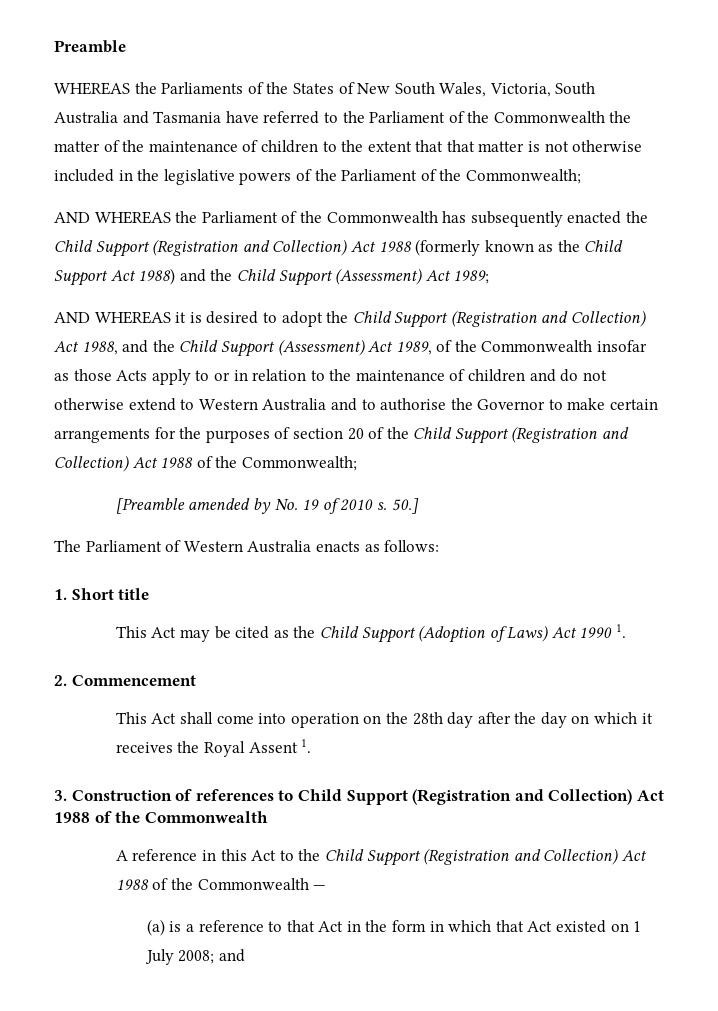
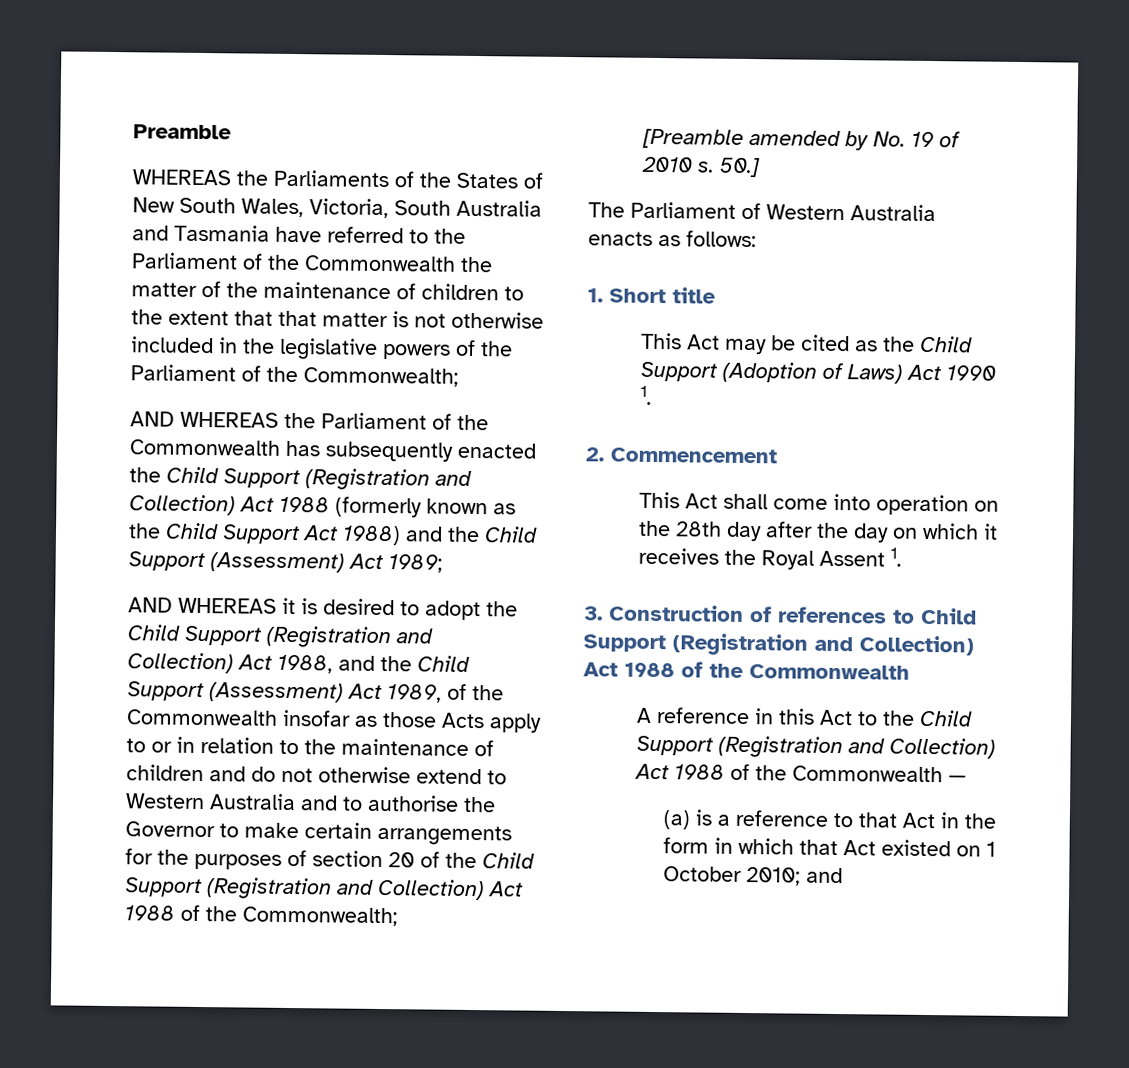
[144,949,215,965] July 2008; -> [662,866,801,886] October 2010;

